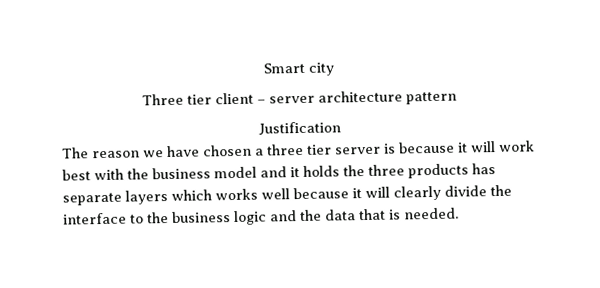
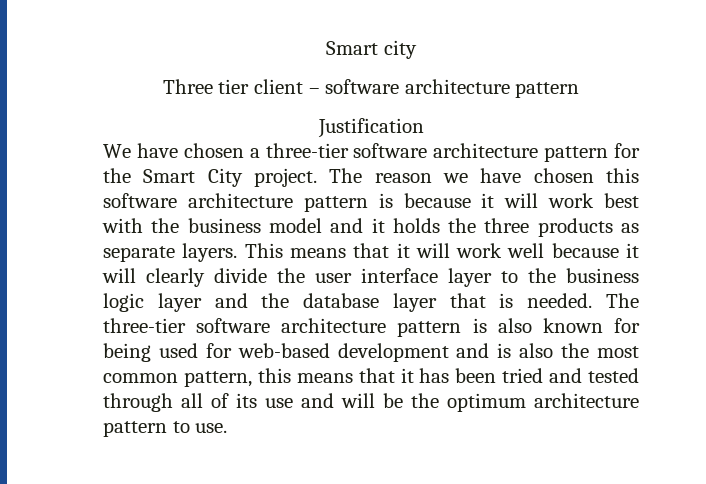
[269,95,315,104] server -> [325,79,400,94] software
(341, 128) none -> [103,143,640,162] [103,168,317,187] We have chosen a three-tier software architecture pattern for the Smart City project.
[255,143,381,156] a three tier server -> [606,168,639,183] [103,193,368,212] this software architecture pattern
[472,163,496,175] [62,188,258,206] has separate layers which works -> [621,223,640,233] [103,243,503,262] as separate layers. This means that it will work
[63,212,127,225] interface -> [315,268,492,287] user interface layer
(267, 218) none -> [157,293,202,312] layer
[324,209,356,221] data -> [303,293,437,312] database layer
(459, 213) none -> [606,293,639,308] [103,318,641,337] [103,343,640,362] [103,368,639,387] [103,393,639,412] [103,421,228,437] The three-tier software architecture pattern is also known for being used for web-based development and is also the most common pattern, this means that it has been tried and tested through all of its use and will be the optimum architecture pattern to use.

